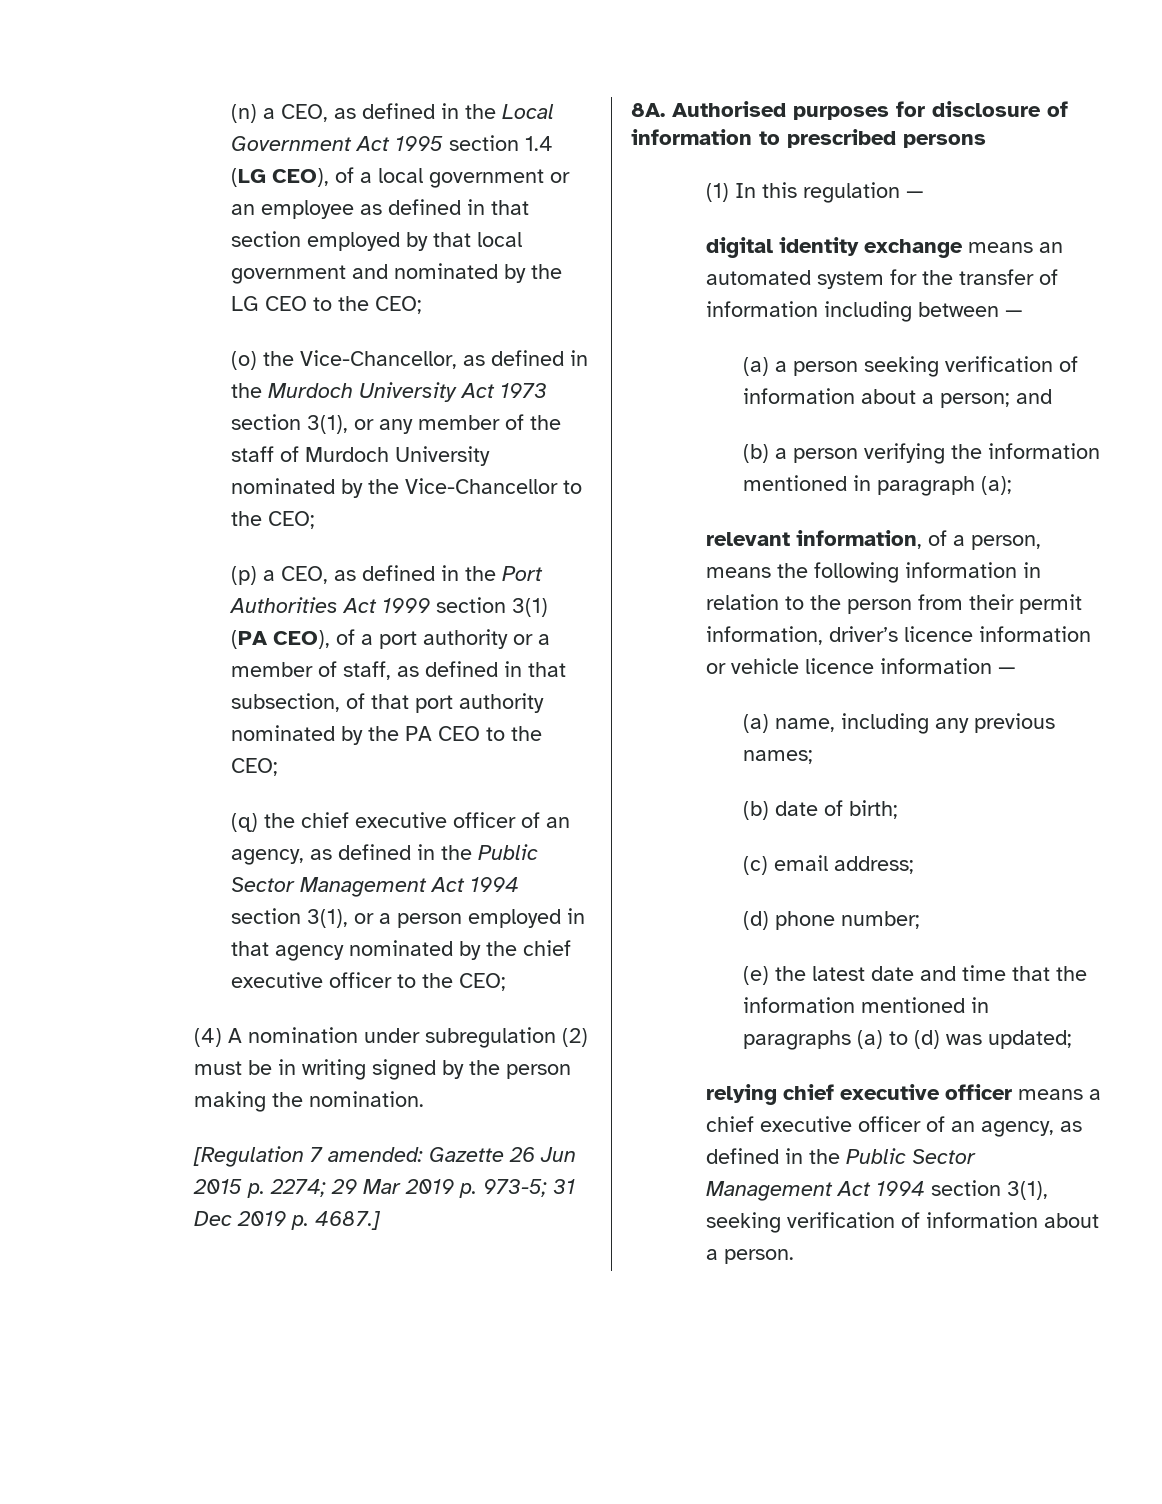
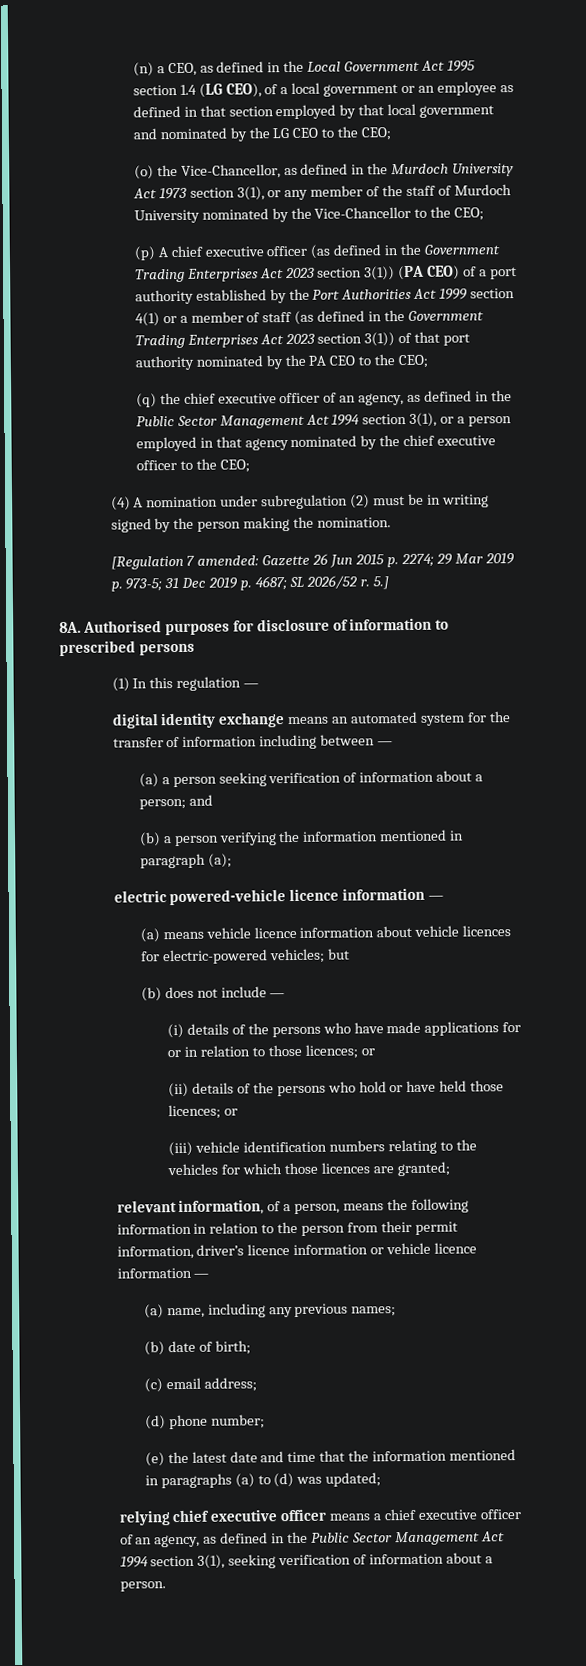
[263,565,460,584] a CEO, as defined in -> [157,243,500,259] [134,265,517,283] [134,289,287,305] A chief executive officer (as defined in the Government Trading Enterprises Act 2023 section 3(1)) (PA CEO) of a port authority established by
[512,598,549,617] [231,629,551,649] [231,661,567,680] [231,693,341,712] 3(1) (PA CEO), of a port authority or a member of staff, as defined in that subsection, -> [134,310,484,327] [134,332,396,349] 4(1) or a member of staff (as defined in the Government Trading Enterprises Act 2023 section 3(1))
[314,1211,381,1230] 4687.] -> [254,575,389,591] 4687; SL 2026/52 r. 5.]
(1013, 485) none -> [113,887,445,906] [139,925,512,943] [140,948,350,965] [140,986,286,1002] [167,1021,522,1039] [167,1044,375,1059] [168,1080,505,1098] [168,1104,238,1120] [168,1139,477,1157] [167,1161,450,1177] // electric powered-vehicle licence information — // (a) means vehicle licence information about vehicle licences for electric-powered vehicles; but // (b) does not include — // (i) details of the persons who have made applications for or in relation to those licences; or // (ii) details of the persons who hold or have held those licences; or // (iii) vehicle identification numbers relating to the vehicles for which those licences are granted;

